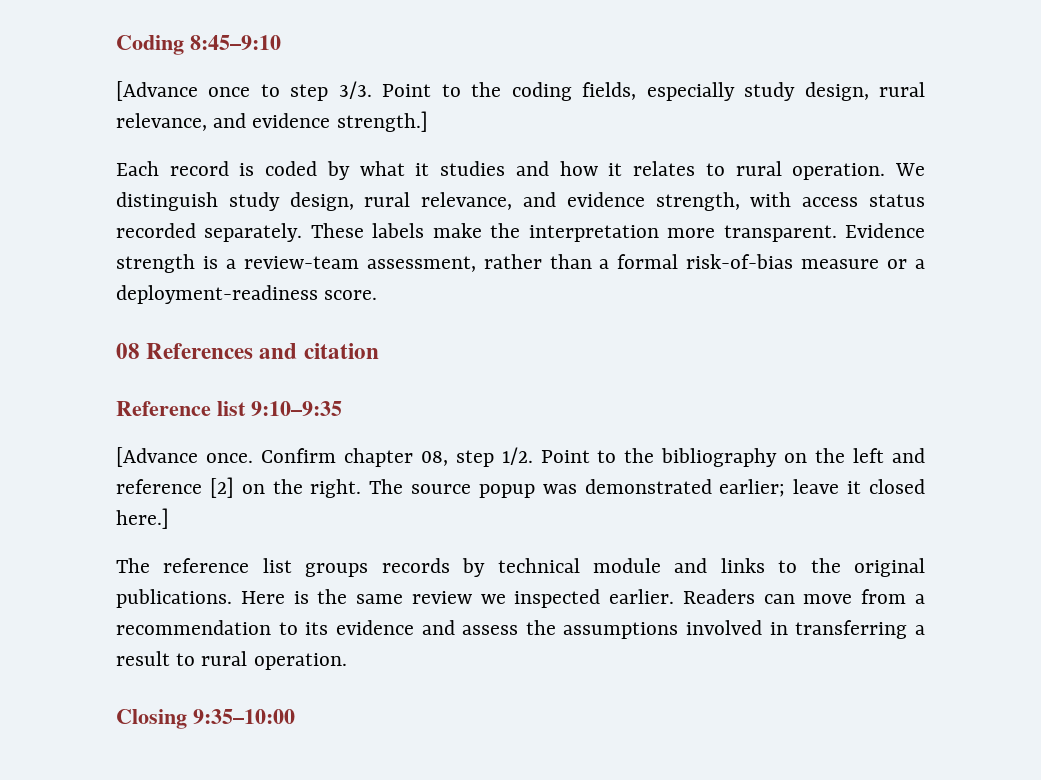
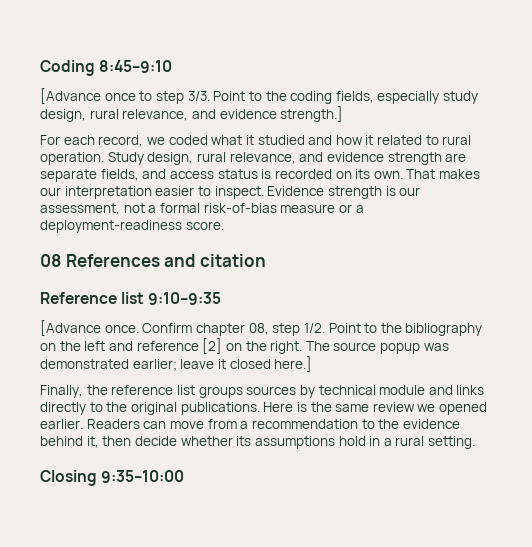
[116,161,350,180] Each record is coded by -> [40,135,208,147] For each record, we coded
[440,161,506,176] studies -> [257,135,305,145] studied
[633,161,926,180] [116,192,925,211] [116,223,926,242] [116,254,592,273] relates to rural operation. We distinguish study design, rural relevance, and evidence strength, with access status recorded separately. These labels make the interpretation more transparent. Evidence strength is a review-team assessment, rather than -> [377,135,472,145] [40,152,467,165] [40,169,481,182] [40,186,421,199] [40,203,145,215] related to rural operation. Study design, rural relevance, and evidence strength are separate fields, and access status is recorded on its own. That makes our interpretation easier to inspect. Evidence strength is our assessment, not
[116,558,150,573] The -> [40,385,108,398] Finally, the
[381,558,450,573] records -> [246,386,297,395] sources
(765, 565) none -> [40,402,86,415] directly
[514,589,601,608] inspected -> [439,402,488,415] opened
[305,620,925,639] [116,651,347,670] its evidence and assess the assumptions involved in transferring a result to rural operation. -> [378,419,460,429] [40,436,476,449] the evidence behind it, then decide whether its assumptions hold in a rural setting.

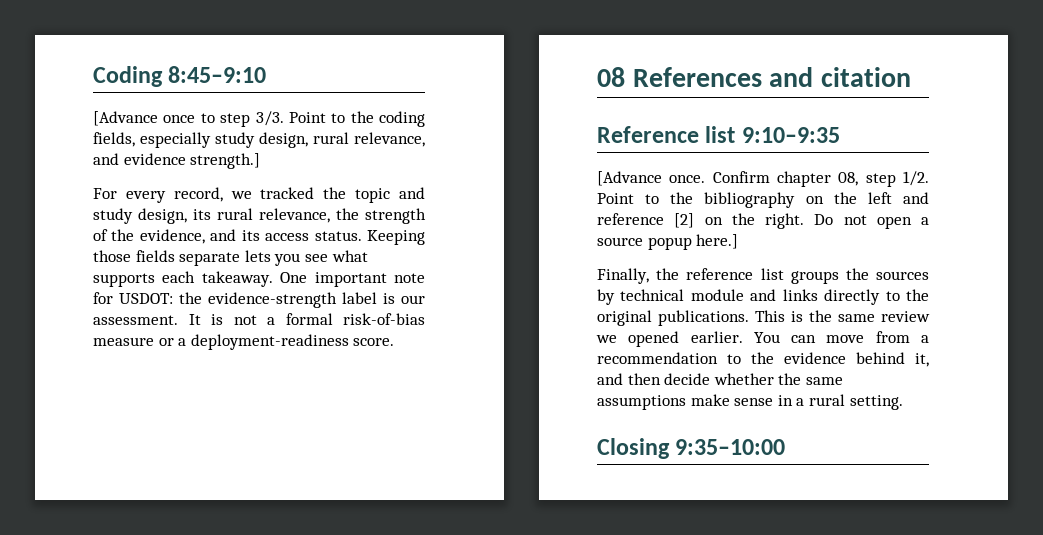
[63,135,95,145] each -> [125,191,166,203] every
[168,135,472,145] [40,152,467,165] [40,169,481,182] [40,186,421,199] [40,203,120,215] coded what it studied and how it related to rural operation. Study design, rural relevance, and evidence strength are separate fields, and access status is recorded on its own. That makes our interpretation easier to inspect. Evidence strength is our assessment, -> [260,187,425,203] [93,208,426,224] [93,229,425,245] [93,250,368,266] [93,271,425,287] [93,292,425,308] [93,314,223,325] tracked the topic and study design, its rural relevance, the strength of the evidence, and its access status. Keeping those fields separate lets you see what supports each takeaway. One important note for USDOT: the evidence-strength label is our assessment. It is
[305,341,449,354] [40,359,271,371] The source popup was demonstrated earlier; leave it closed -> [814,214,929,229] [597,237,692,250] Do not open a source popup
(243, 392) none -> [845,268,869,280] the
[263,402,294,412] Here -> [755,310,785,322] This
[86,419,140,429] Readers -> [753,332,780,343] You
(99, 442) none -> [597,373,623,385] and
[236,436,366,449] its assumptions hold -> [778,373,843,385] [597,394,774,410] the same assumptions make sense

